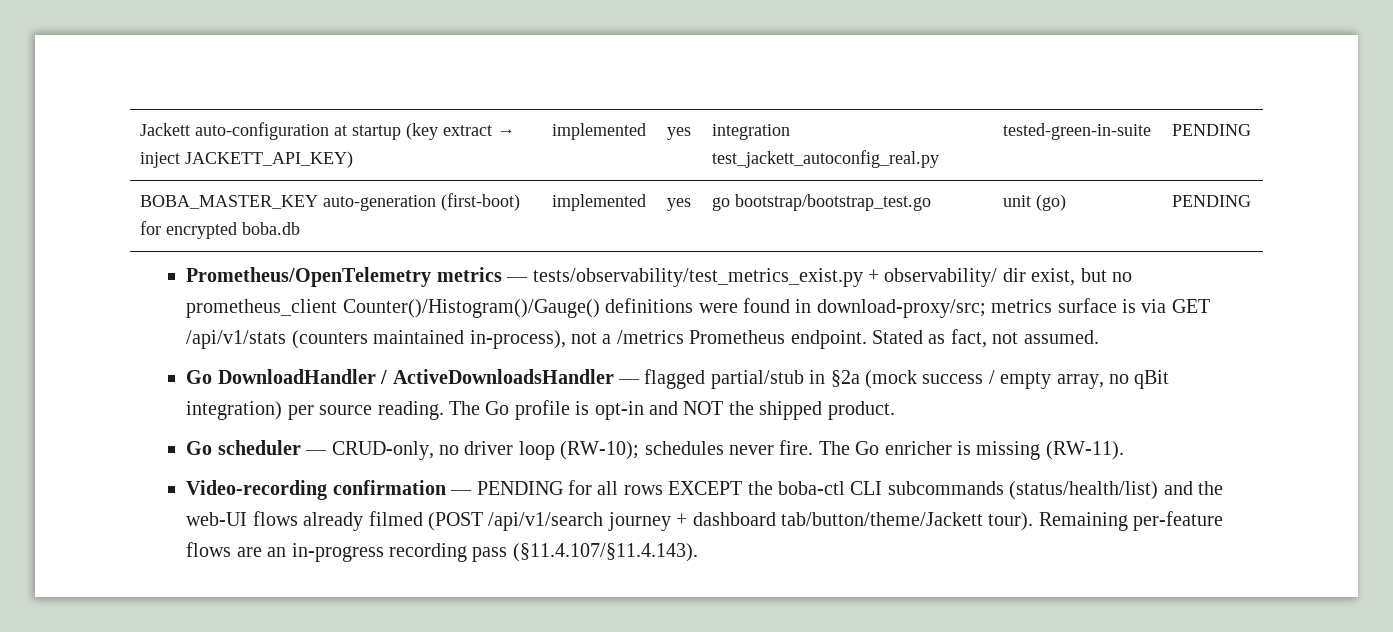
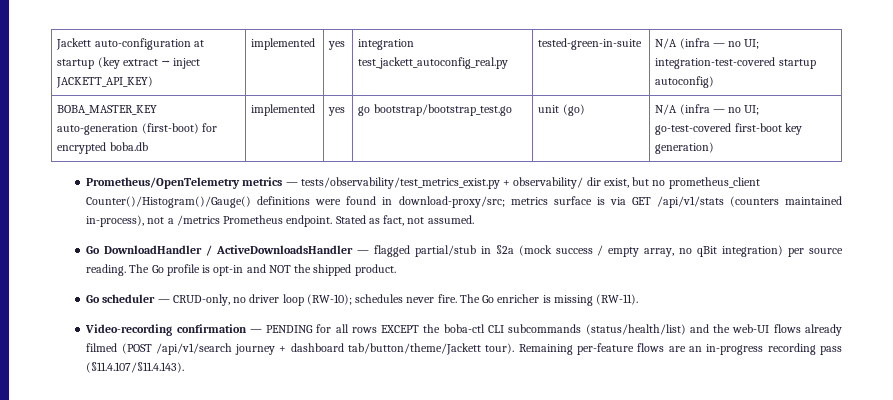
[1171,124,1251,136] PENDING -> [655,38,760,49] [655,57,816,69] [655,76,715,88] N/A (infra — no UI; integration-test-covered startup autoconfig)
[1171,195,1251,207] PENDING -> [655,104,760,115] [655,123,802,135] [655,142,715,154] N/A (infra — no UI; go-test-covered first-boot key generation)

